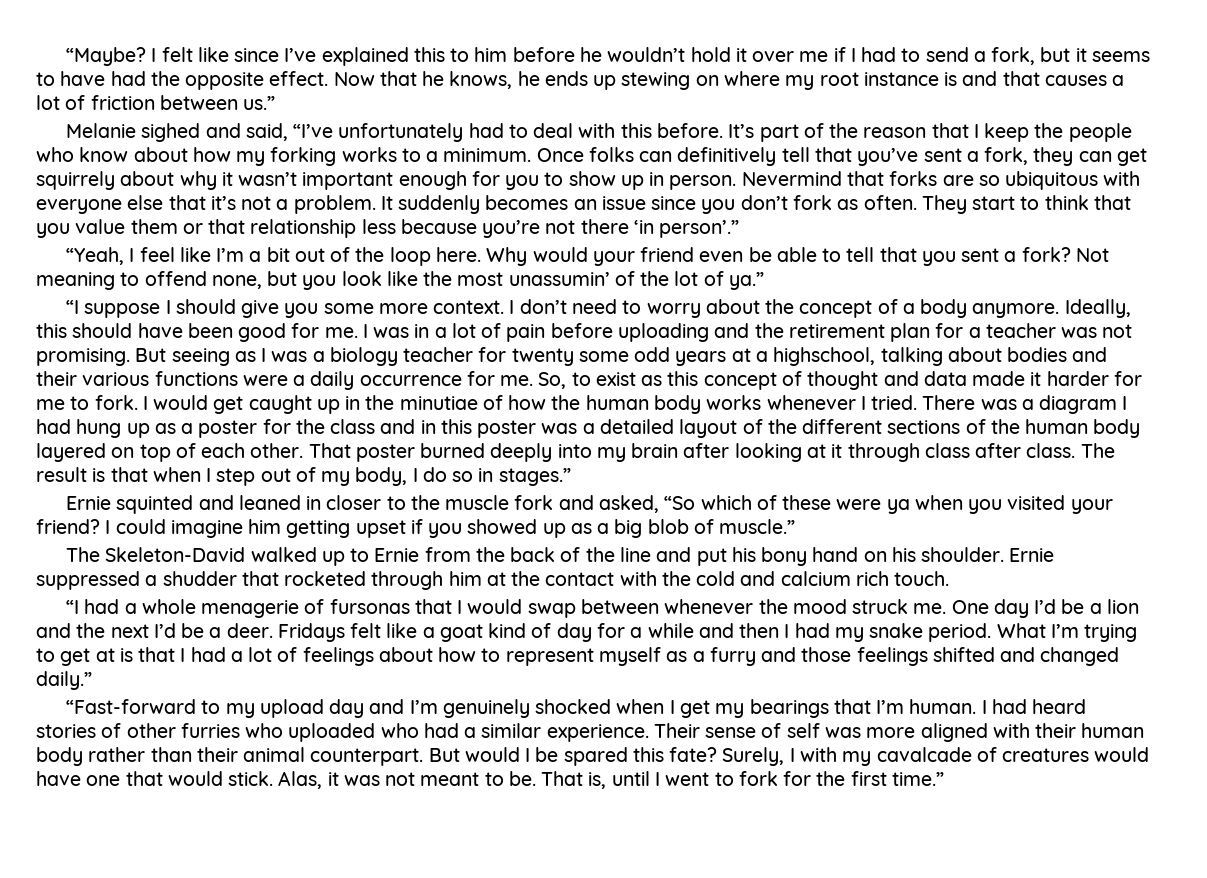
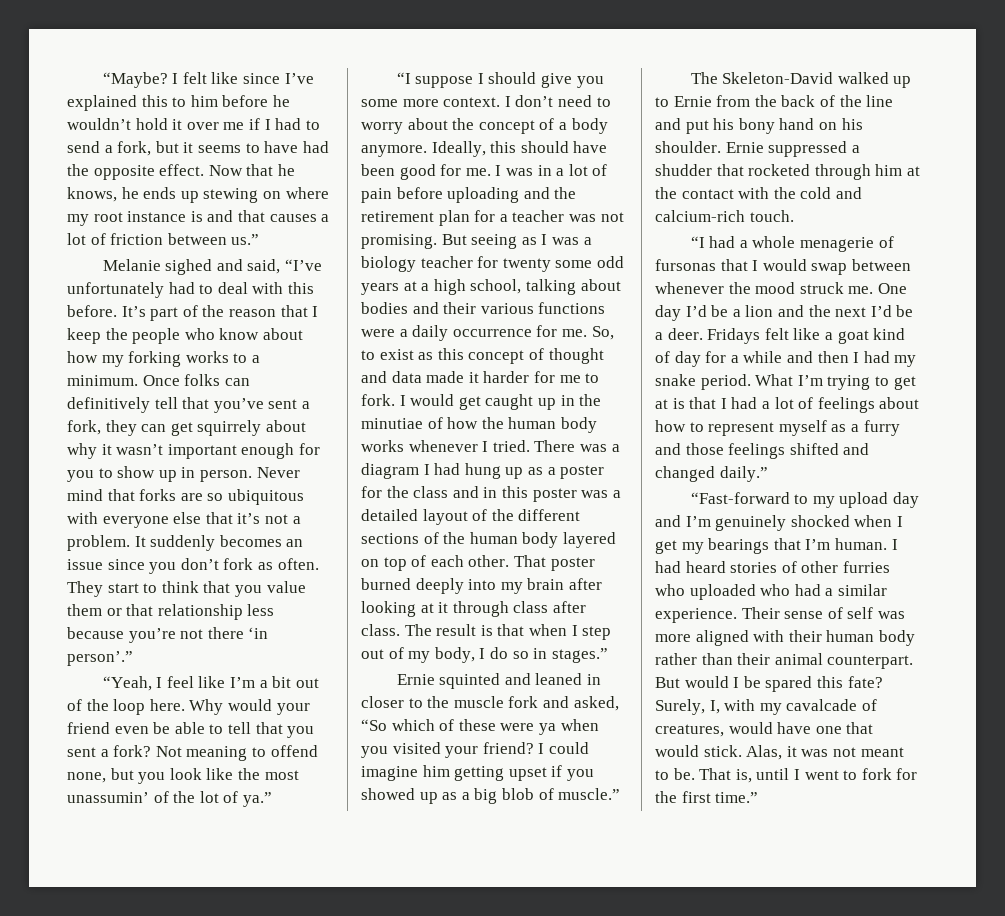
[741,171,842,186] Nevermind -> [256,467,300,478] [67,489,103,501] Never mind
[773,347,876,366] highschool, -> [433,279,522,295] high school,
[780,571,889,586] calcium rich -> [655,210,745,222] calcium-rich
[789,748,795,762] I -> [709,700,720,714] I,
[1002,748,1090,762] creatures -> [655,724,724,737] creatures,

